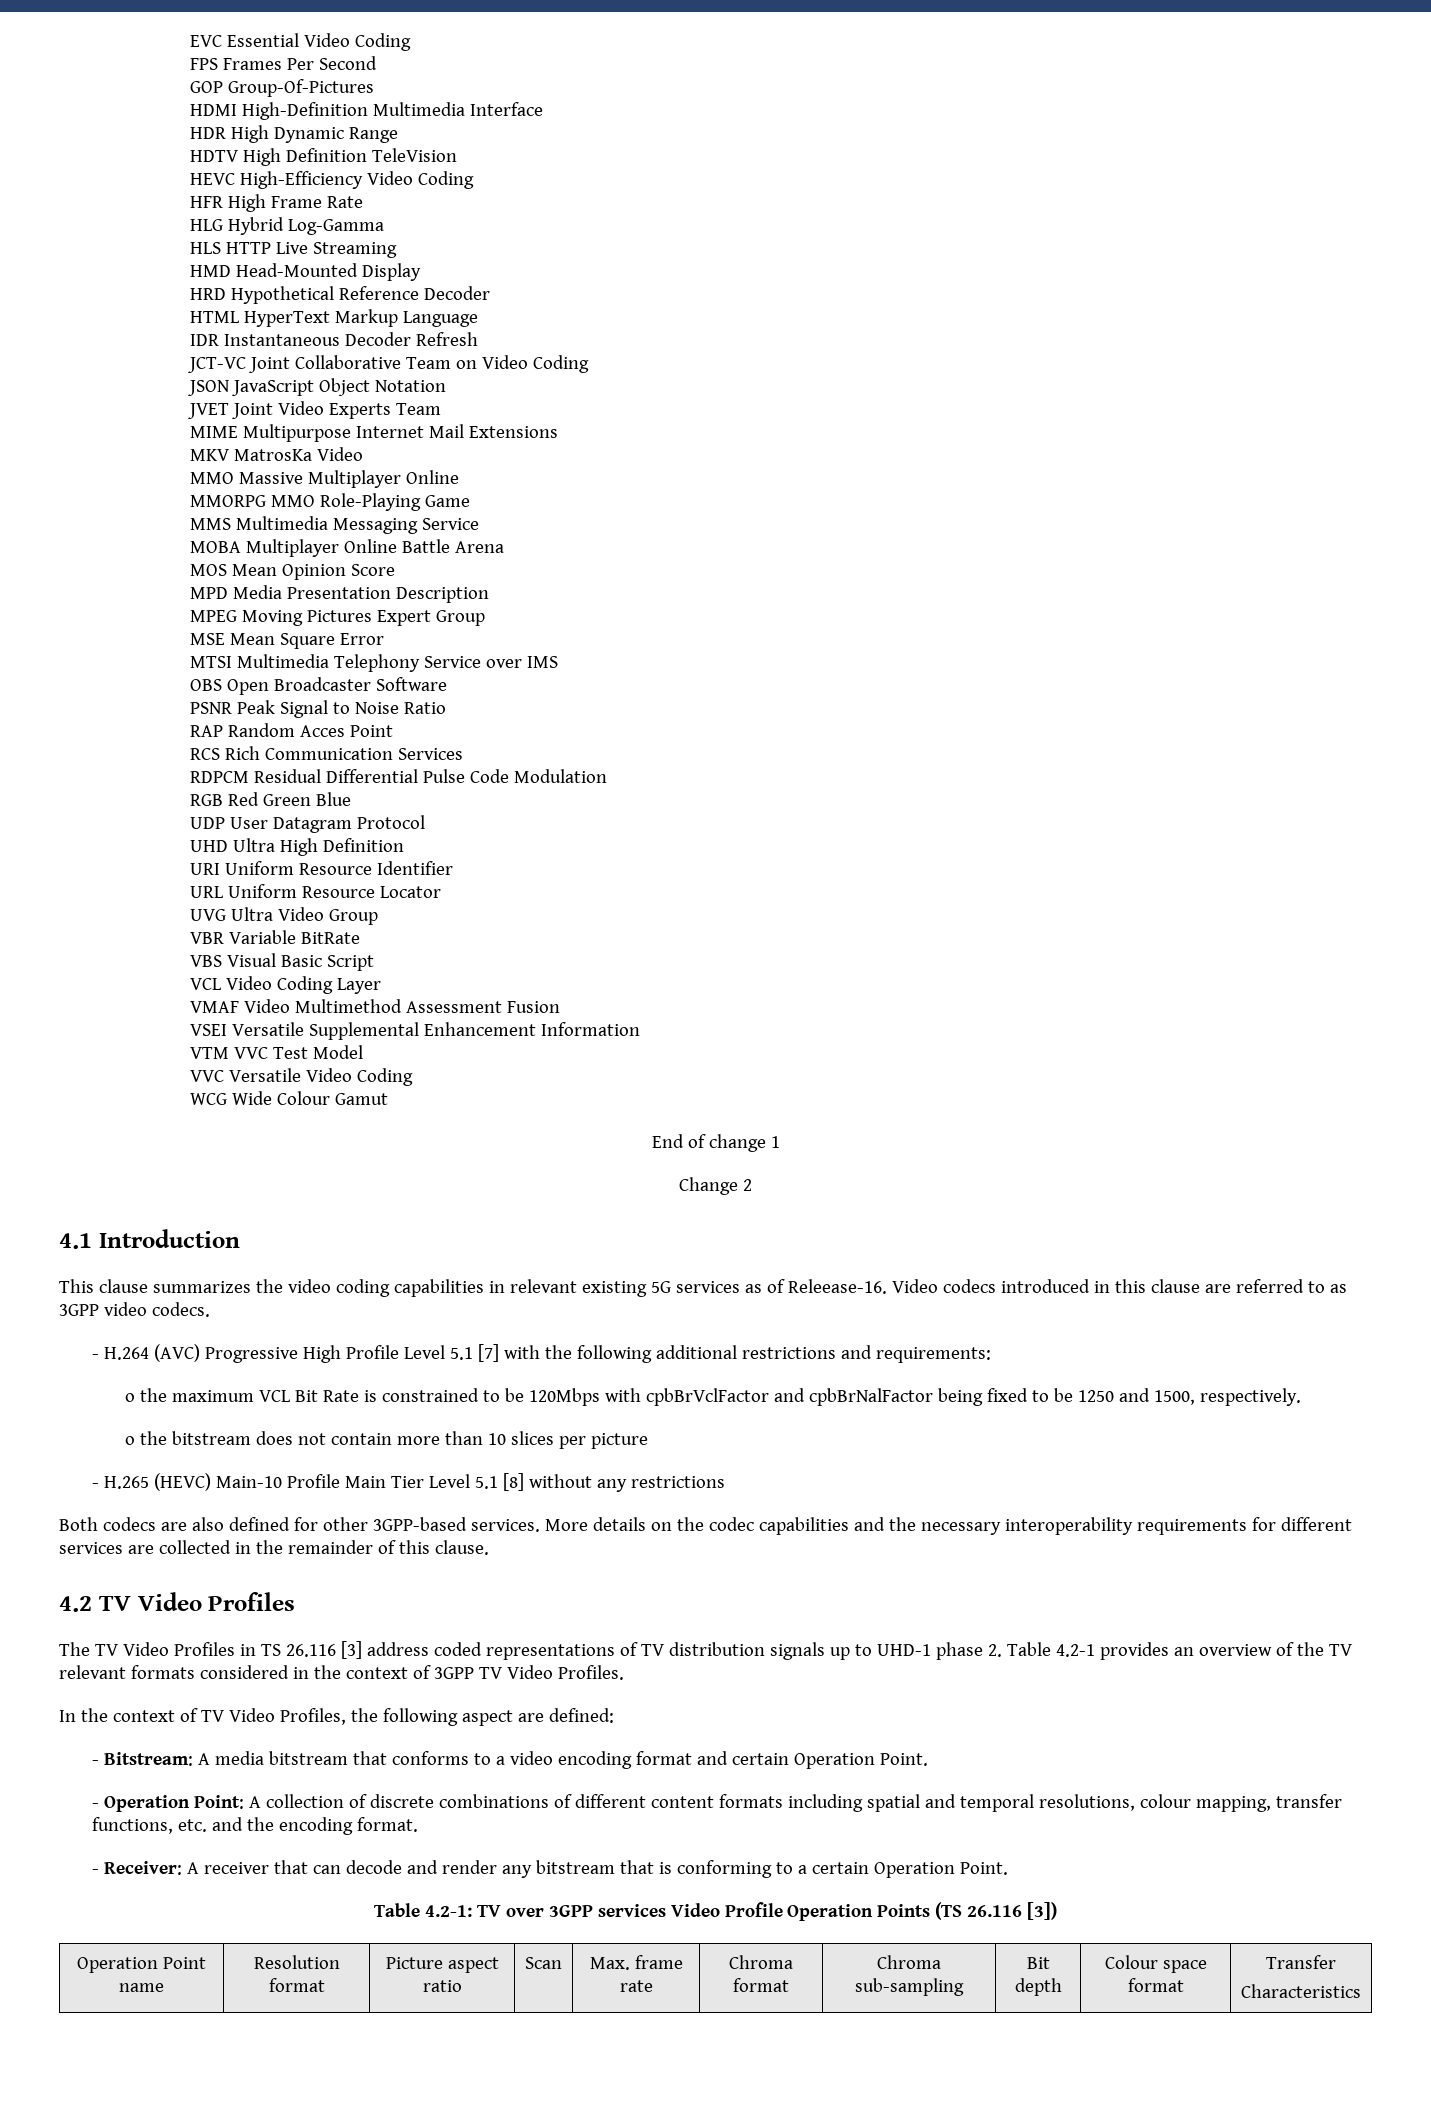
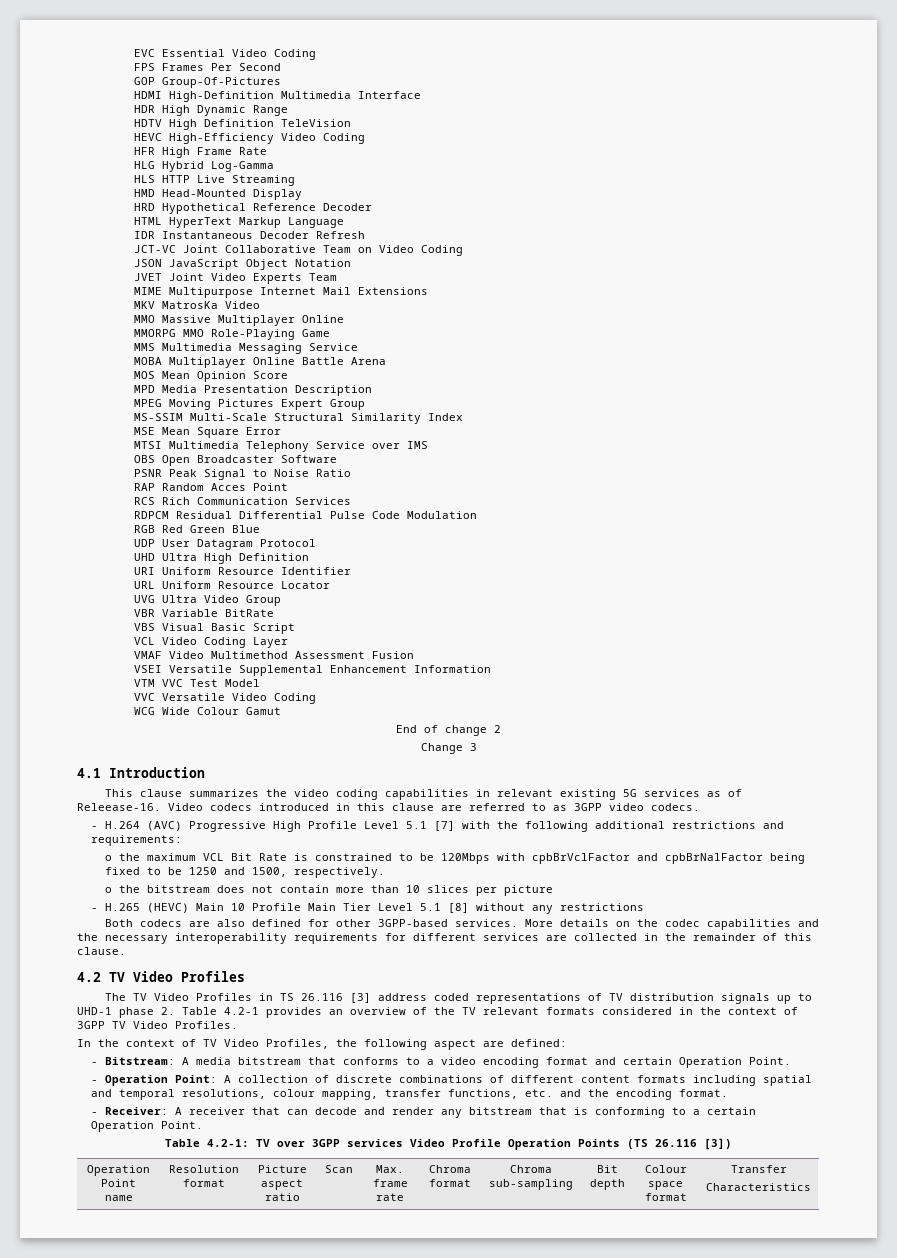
(486, 618) none -> [133,413,463,424] // MS-SSIM Multi-Scale Structural Similarity Index
[770,1136,780,1148] 1 -> [494,725,501,733] 2
[742,1179,752,1191] 2 -> [469,743,477,751] 3
[215,1476,282,1488] Main-10 -> [196,903,246,911] Main 10

